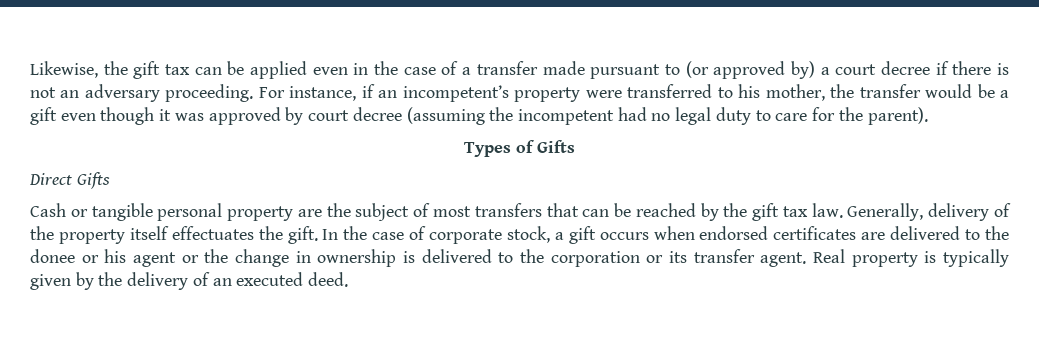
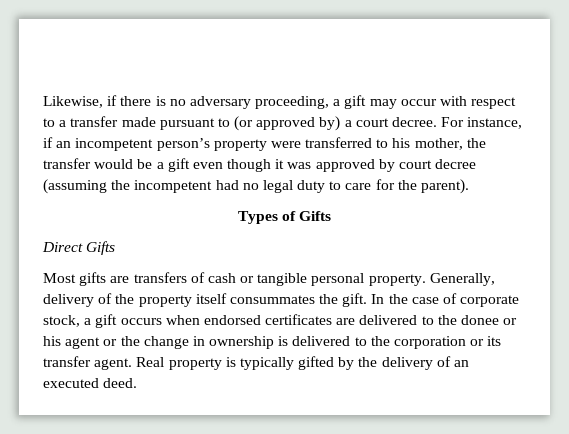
[103,61,459,79] the gift tax can be applied even in the case of -> [107,95,517,109] [43,118,55,127] if there is no adversary proceeding, a gift may occur with respect to
[880,61,1009,75] [30,84,254,102] decree if there is not an adversary proceeding. -> [392,117,438,127] decree.
[402,85,509,102] incompetent’s -> [75,138,210,151] incompetent person’s
[30,203,843,221] Cash or tangible personal property are the subject of most transfers that can be reached by the gift tax law. -> [43,272,426,286] Most gifts are transfers of cash or tangible personal property.
[171,226,254,240] effectuates -> [229,295,315,304] consummates
[30,274,71,290] given -> [298,356,335,370] gifted

